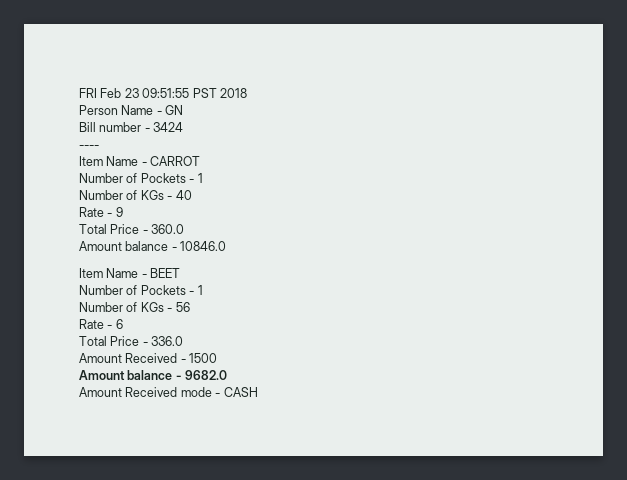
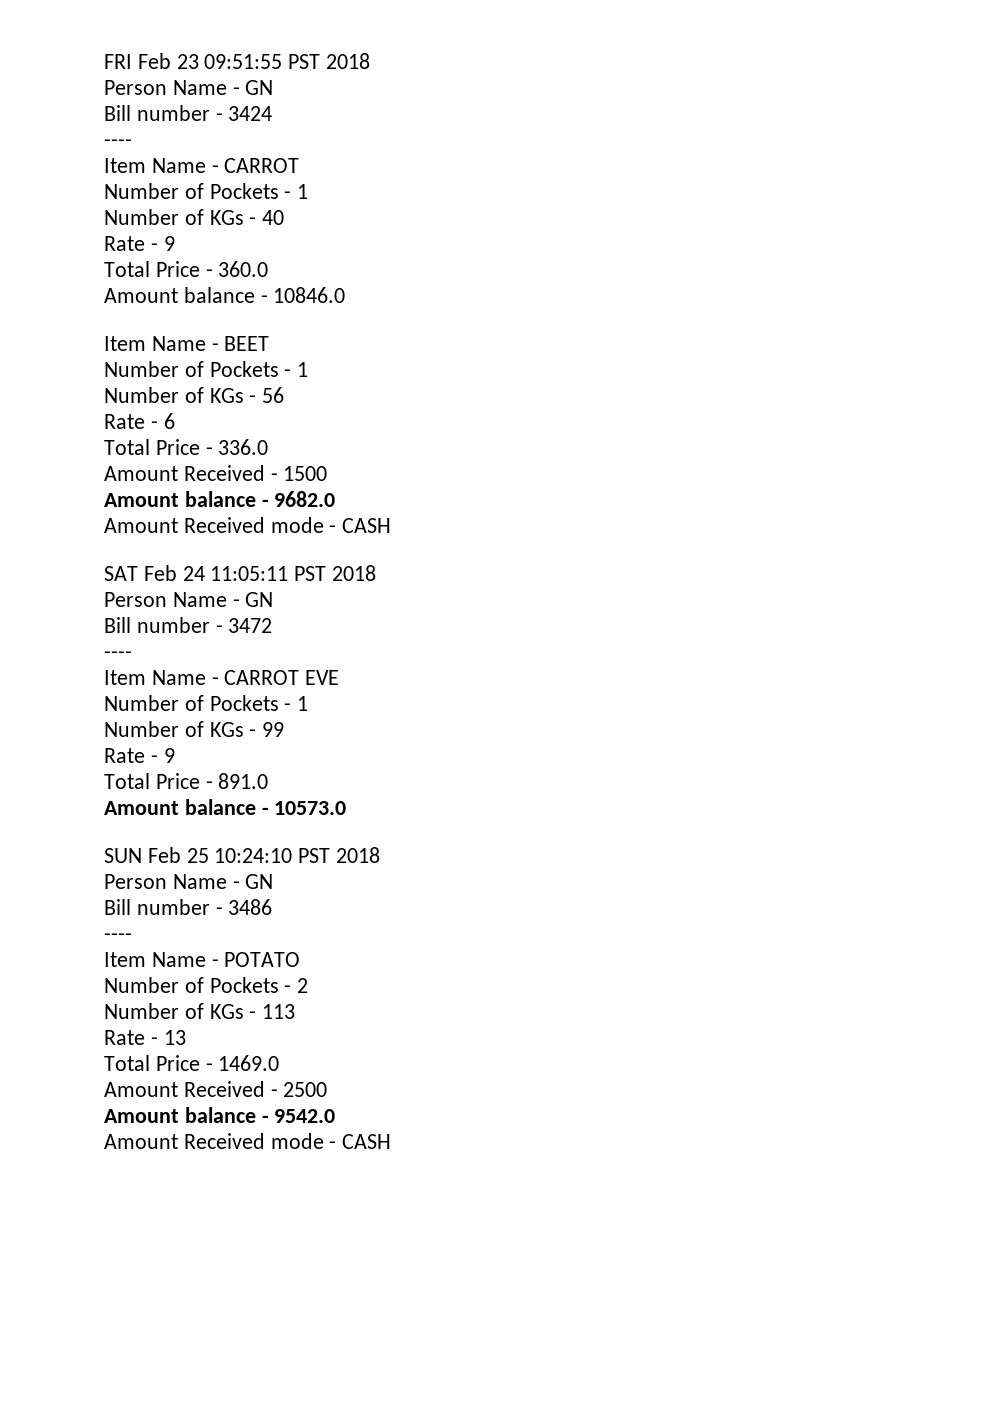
(258, 392) none -> [104,565,377,581] [104,592,274,607] [104,617,273,633] [104,651,132,659] [104,670,340,685] [104,695,309,711] [104,721,285,737] [104,748,175,763] [104,773,269,789] [104,799,347,815] [104,847,381,863] [104,874,274,889] [104,899,273,915] [104,933,132,941] [104,952,301,967] [104,977,309,993] [104,1003,296,1019] [104,1030,186,1045] [104,1055,280,1071] [104,1081,328,1097] [104,1107,336,1123] [104,1133,392,1149] // SAT Feb 24 11:05:11 PST 2018 // Person Name - GN // Bill number - 3472 // ---- // Item Name - CARROT EVE // Number of Pockets - 1 // Number of KGs - 99 // Rate - 9 // Total Price - 891.0 // Amount balance - 10573.0 // SUN Feb 25 10:24:10 PST 2018 // Person Name - GN // Bill number - 3486 // ---- // Item Name - POTATO // Number of Pockets - 2 // Number of KGs - 113 // Rate - 13 // Total Price - 1469.0 // Amount Received - 2500 // Amount balance - 9542.0 // Amount Received mode - CASH

